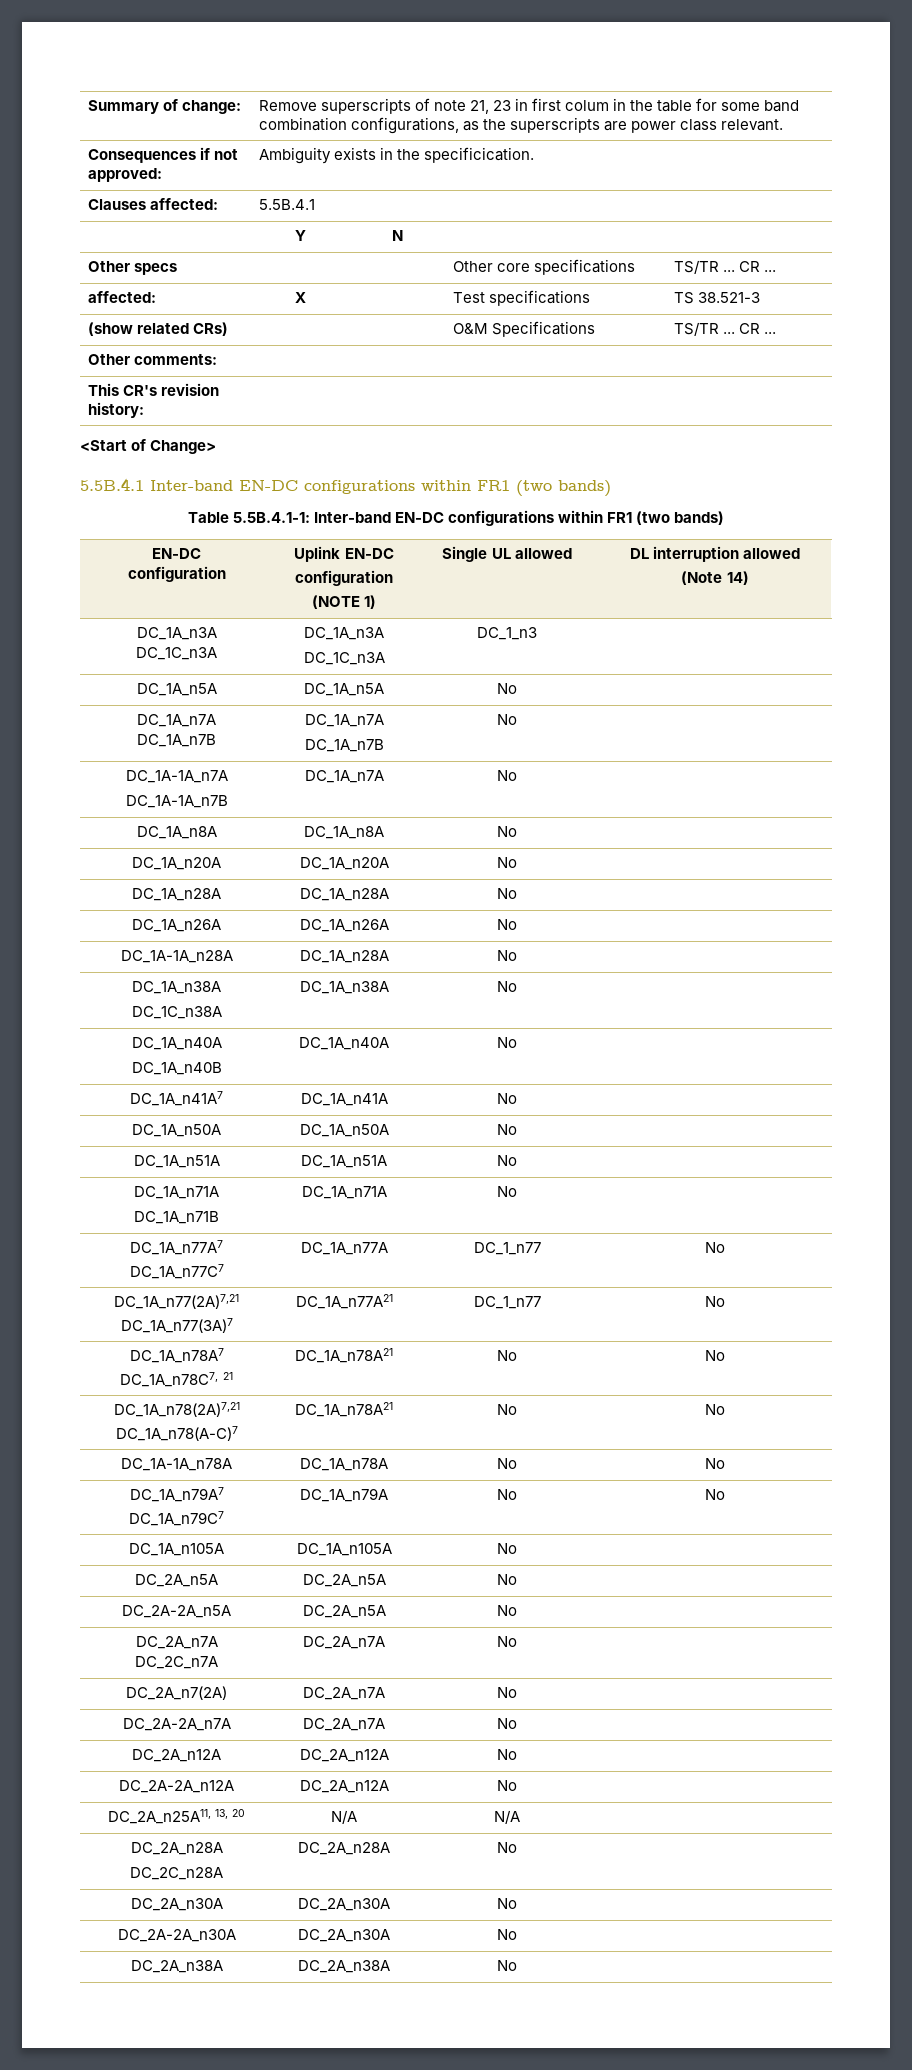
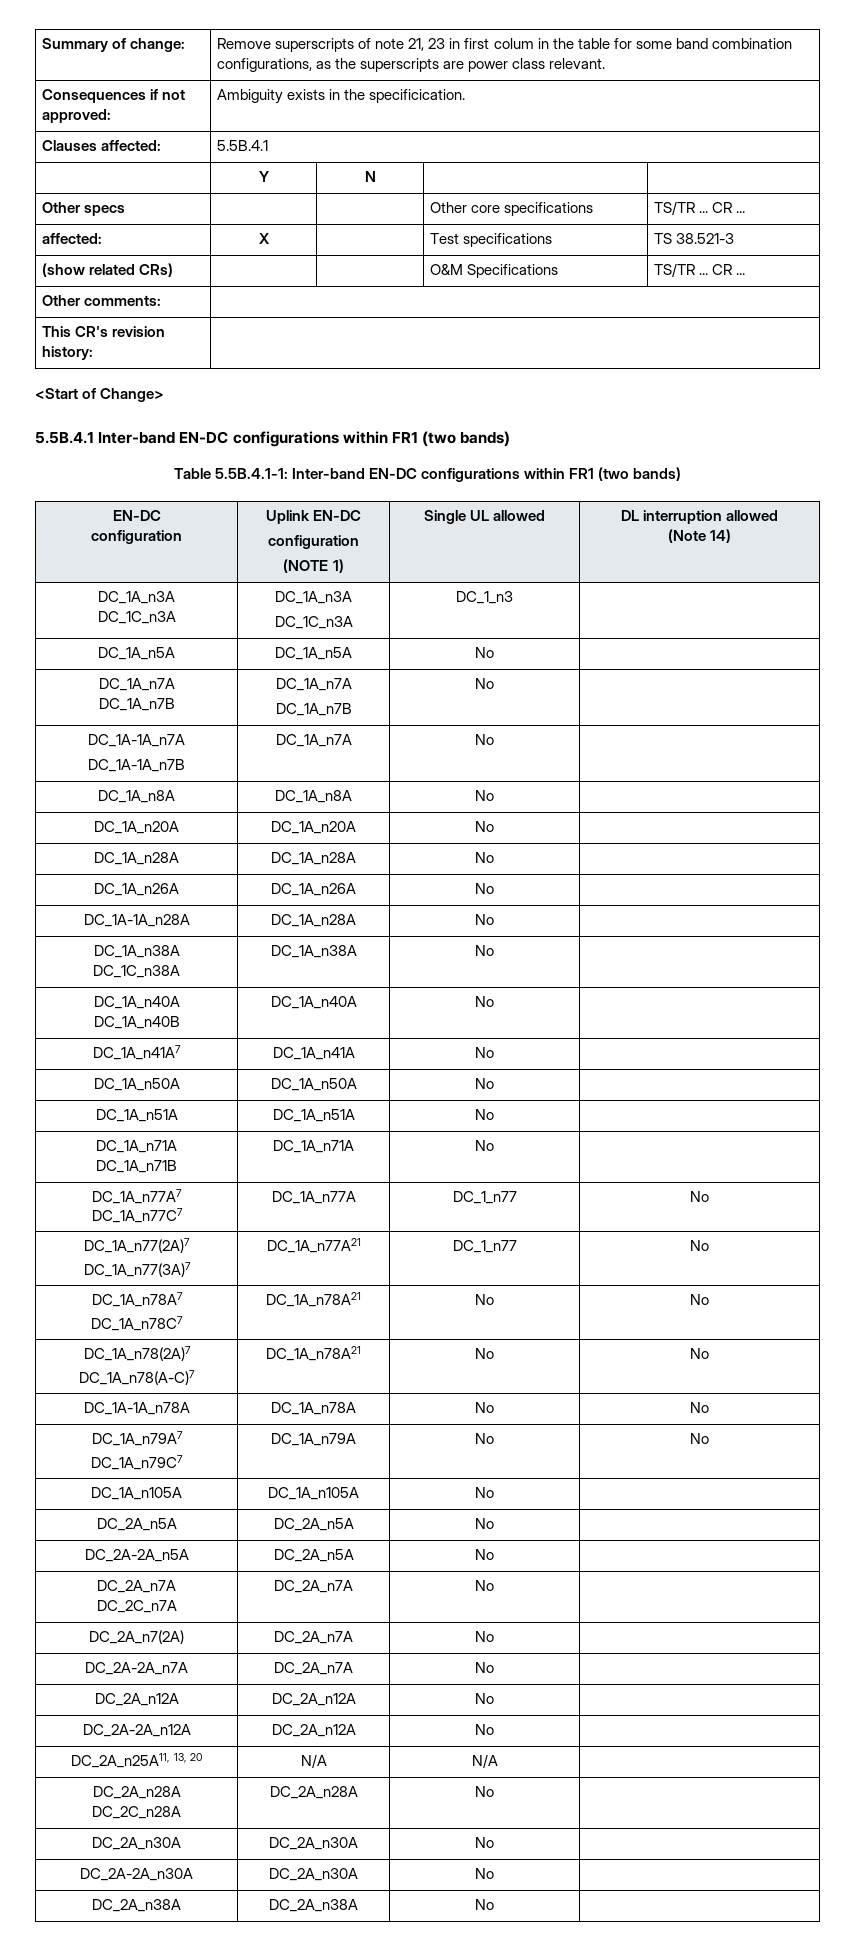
[114,1294,239,1309] DC_1A_n77(2A)7,21 -> [84,1238,190,1253] DC_1A_n77(2A)7
[120,1372,233,1387] [295,1348,393,1363] [497,1350,517,1361] [705,1350,725,1361] [113,1402,240,1417] DC_1A_n78C7, 21 | DC_1A_n78A21 | No | No // DC_1A_n78(2A)7,21 -> [91,1316,183,1331] [266,1292,361,1307] [475,1294,494,1305] [690,1294,709,1305] [83,1346,191,1361] DC_1A_n78C7 | DC_1A_n78A21 | No | No // DC_1A_n78(2A)7

